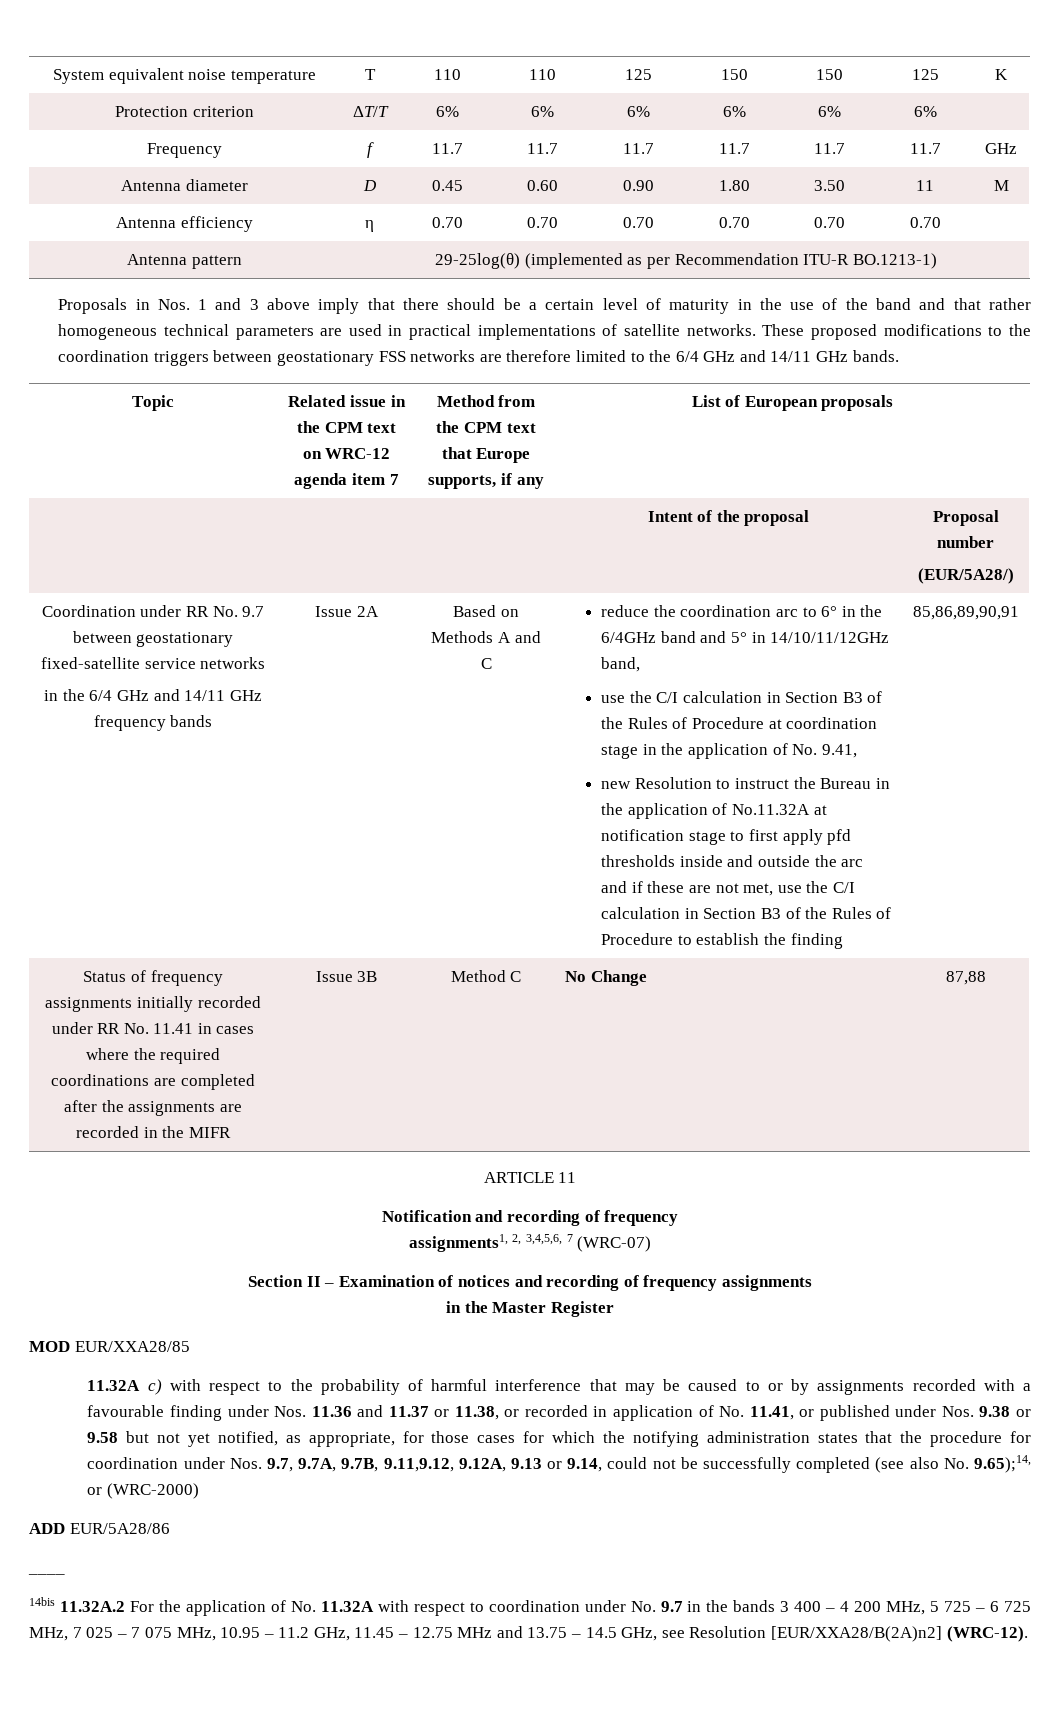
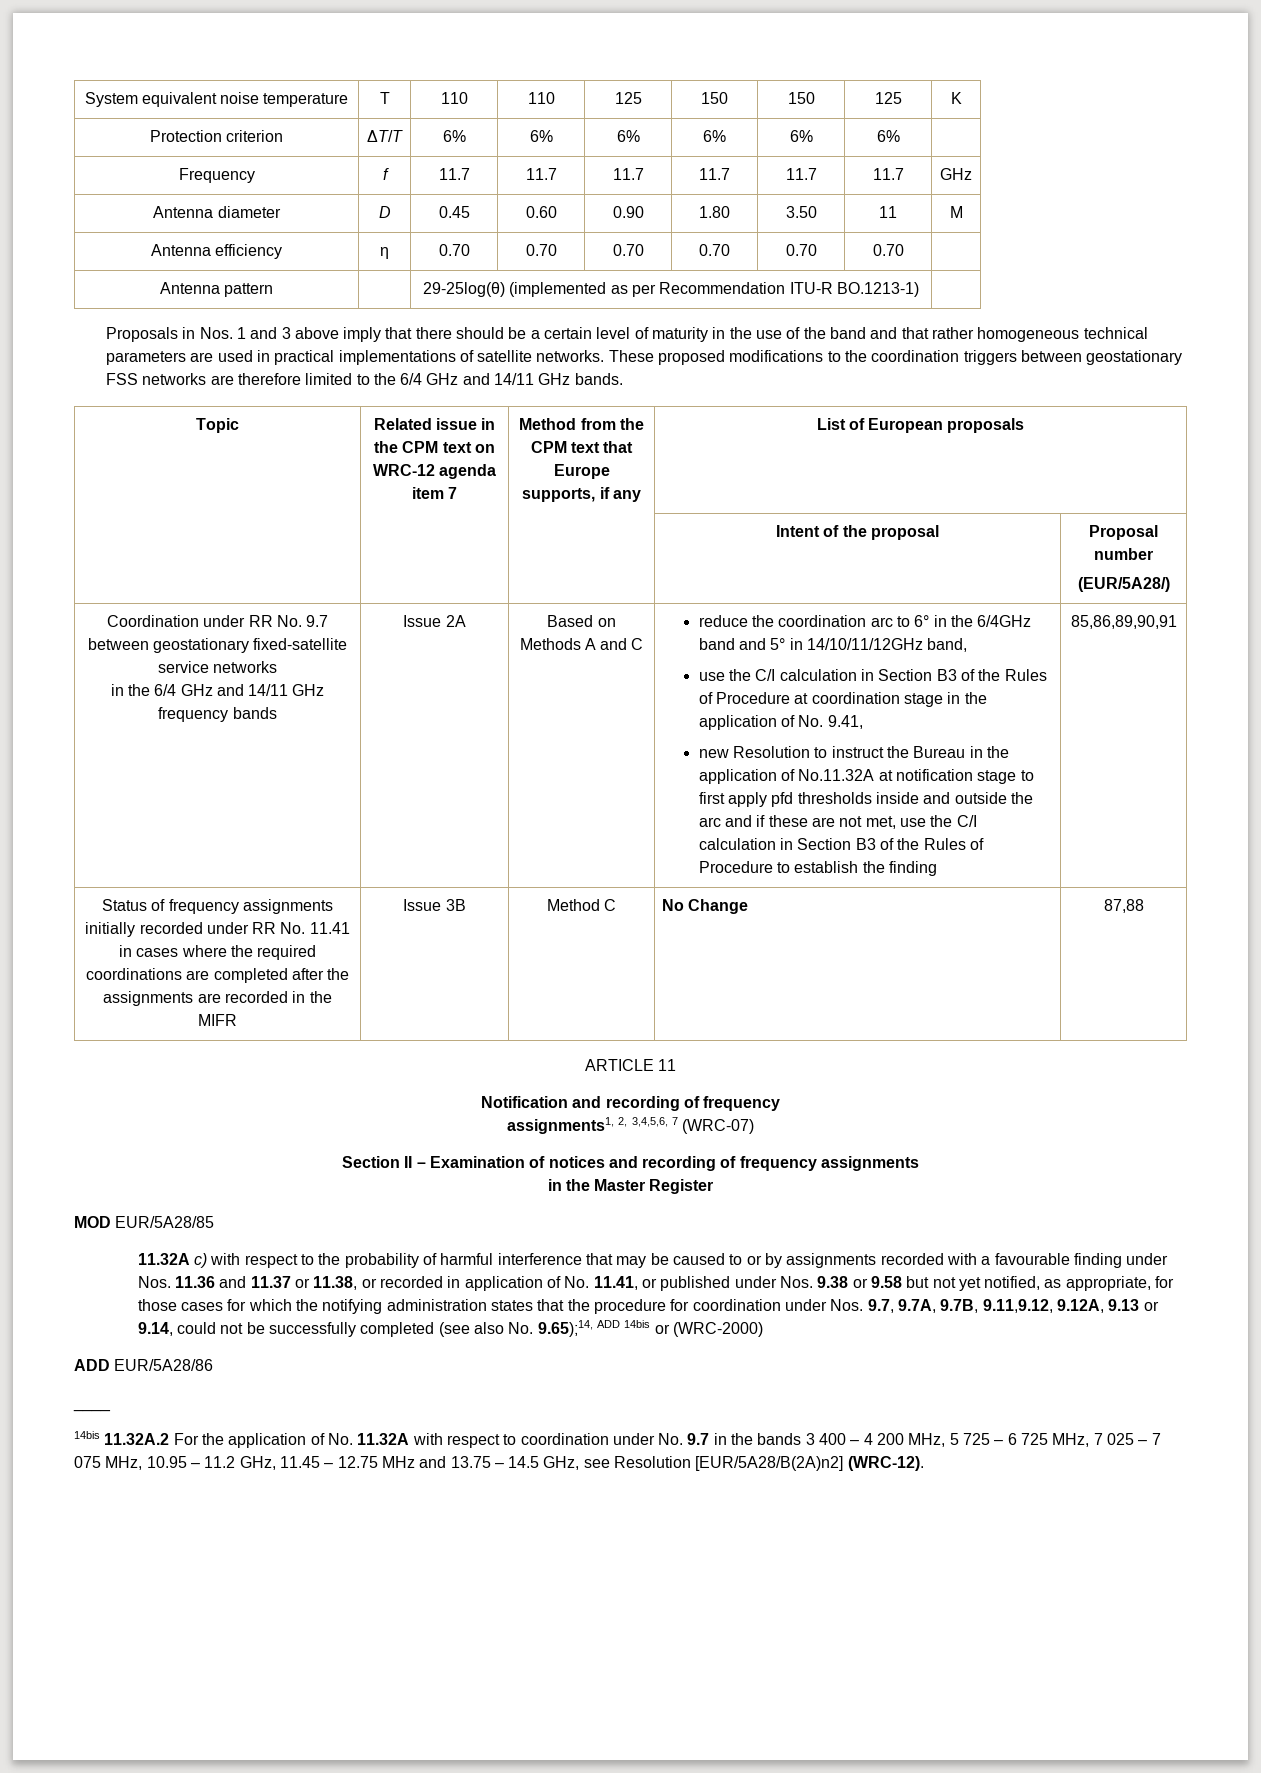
[74,1341,190,1352] EUR/XXA28/85 -> [115,1216,215,1228] EUR/5A28/85
(1031, 1464) none -> [597,1320,651,1328] ADD 14bis
[770,1626,942,1642] [EUR/XXA28/B(2A)n2] -> [695,1456,844,1471] [EUR/5A28/B(2A)n2]

